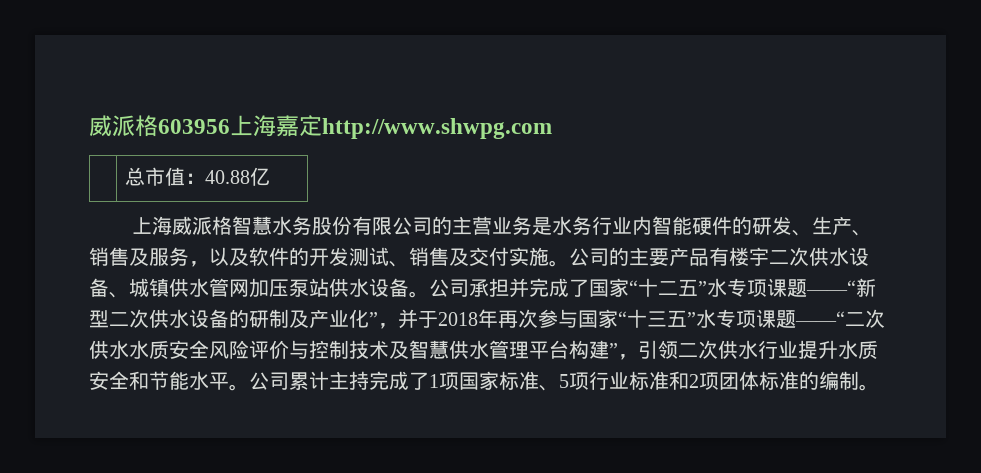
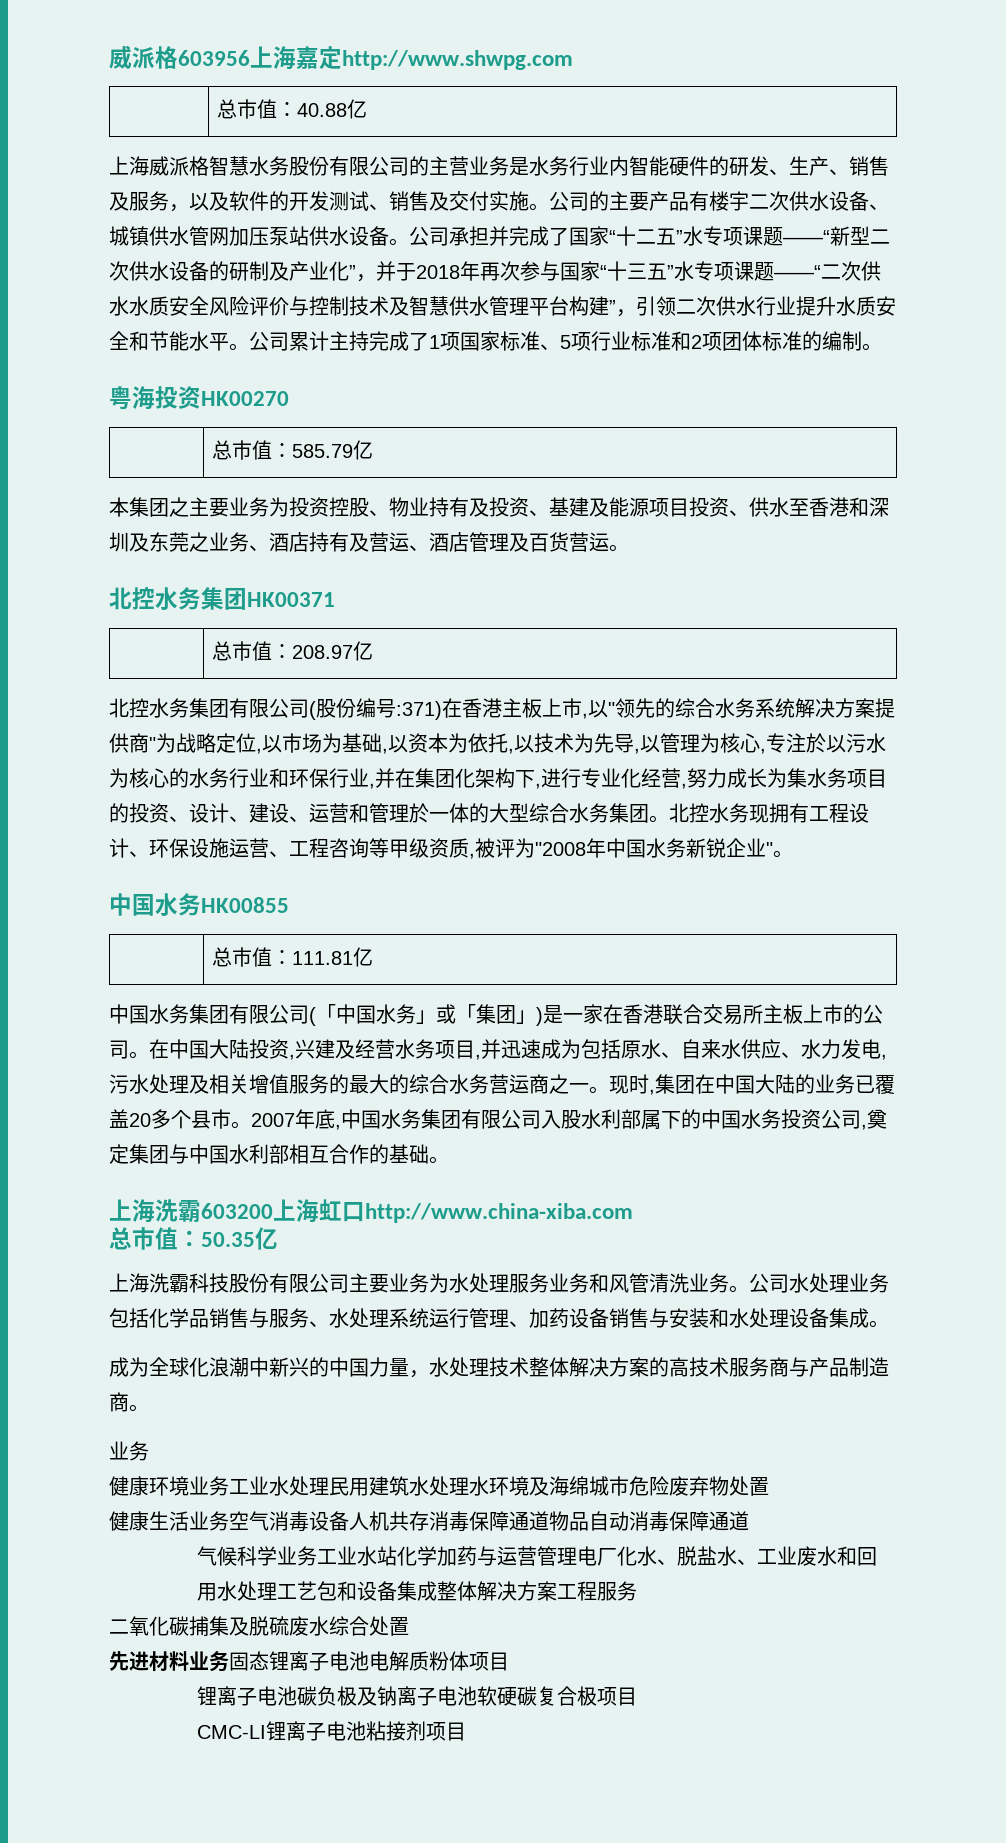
(879, 387) none -> [109,386,289,410] [212,440,374,460] [109,497,889,517] [109,532,629,552] [109,587,335,610] [212,641,374,661] [109,698,895,720] [109,733,886,754] [109,768,887,789] [109,803,869,823] [109,838,793,859] [109,893,289,916] [212,947,374,967] [109,1004,883,1026] [109,1039,887,1060] [109,1074,895,1095] [109,1109,887,1130] [109,1144,449,1164] [109,1199,633,1223] [109,1227,278,1250] [109,1273,889,1293] [109,1308,889,1328] [109,1357,889,1378] [109,1392,149,1412] [109,1441,149,1461] [109,1476,769,1496] [109,1511,749,1532] [197,1546,878,1566] [197,1581,638,1601] [109,1616,409,1637] [109,1651,509,1672] [197,1686,638,1706] [197,1721,467,1741] // 粤海投资HK00270 // | 总市值：585.79亿 // 本集团之主要业务为投资控股、物业持有及投资、基建及能源项目投资、供水至香港和深圳及东莞之业务、酒店持有及营运、酒店管理及百货营运。 // 北控水务集团HK00371 // | 总市值：208.97亿 // 北控水务集团有限公司(股份编号:371)在香港主板上市,以"领先的综合水务系统解决方案提供商"为战略定位,以市场为基础,以资本为依托,以技术为先导,以管理为核心,专注於以污水为核心的水务行业和环保行业,并在集团化架构下,进行专业化经营,努力成长为集水务项目的投资、设计、建设、运营和管理於一体的大型综合水务集团。北控水务现拥有工程设计、环保设施运营、工程咨询等甲级资质,被评为"2008年中国水务新锐企业"。 // 中国水务HK00855 // | 总市值：111.81亿 // 中国水务集团有限公司(「中国水务」或「集团」)是一家在香港联合交易所主板上市的公司。在中国大陆投资,兴建及经营水务项目,并迅速成为包括原水、自来水供应、水力发电,污水处理及相关增值服务的最大的综合水务营运商之一。现时,集团在中国大陆的业务已覆盖20多个县市。2007年底,中国水务集团有限公司入股水利部属下的中国水务投资公司,奠定集团与中国水利部相互合作的基础。 // 上海洗霸603200上海虹口http://www.china-xiba.com // 总市值：50.35亿 // 上海洗霸科技股份有限公司主要业务为水处理服务业务和风管清洗业务。公司水处理业务包括化学品销售与服务、水处理系统运行管理、加药设备销售与安装和水处理设备集成。 // 成为全球化浪潮中新兴的中国力量，水处理技术整体解决方案的高技术服务商与产品制造商。 // 业务 // 健康环境业务工业水处理民用建筑水处理水环境及海绵城市危险废弃物处置 // 健康生活业务空气消毒设备人机共存消毒保障通道物品自动消毒保障通道 // 气候科学业务工业水站化学加药与运营管理电厂化水、脱盐水、工业废水和回用水处理工艺包和设备集成整体解决方案工程服务 // 二氧化碳捕集及脱硫废水综合处置 // 先进材料业务固态锂离子电池电解质粉体项目 // 锂离子电池碳负极及钠离子电池软硬碳复合极项目 // CMC-LI锂离子电池粘接剂项目

